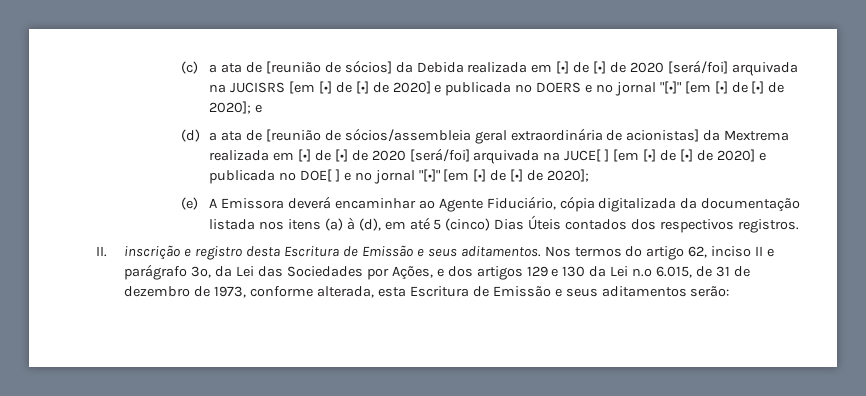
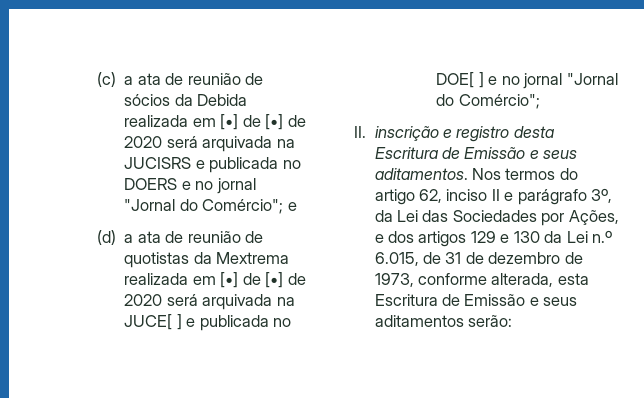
[265,60,392,74] [reunião de sócios] -> [187,73,264,85] [124,94,171,106] reunião de sócios
[667,60,728,74] [será/foi] -> [166,136,198,148] será
[288,81,431,94] [em [•] de [•] de 2020] -> (192, 163) none
[659,81,785,94] [209,101,252,114] "[•]" [em [•] de [•] de 2020]; -> [124,199,284,214] "Jornal do Comércio";
[265,128,700,144] [reunião de sócios/assembleia geral extraordinária de acionistas] -> [187,231,264,243] [124,252,190,268] reunião de quotistas
[409,148,470,162] [será/foi] -> [166,294,198,306] será
[613,149,755,162] [em [•] de [•] de 2020] -> (182, 322) none
[418,169,589,182] [180,196,801,212] [209,215,799,233] "[•]" [em [•] de [•] de 2020]; // (e) A Emissora deverá encaminhar ao Agente Fiduciário, cópia digitalizada da documentação listada nos itens (a) à (d), em até 5 (cinco) Dias Úteis contados dos respectivos registros. -> [566,73,618,85] [436,94,540,109] "Jornal do Comércio";

